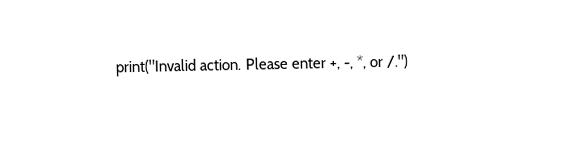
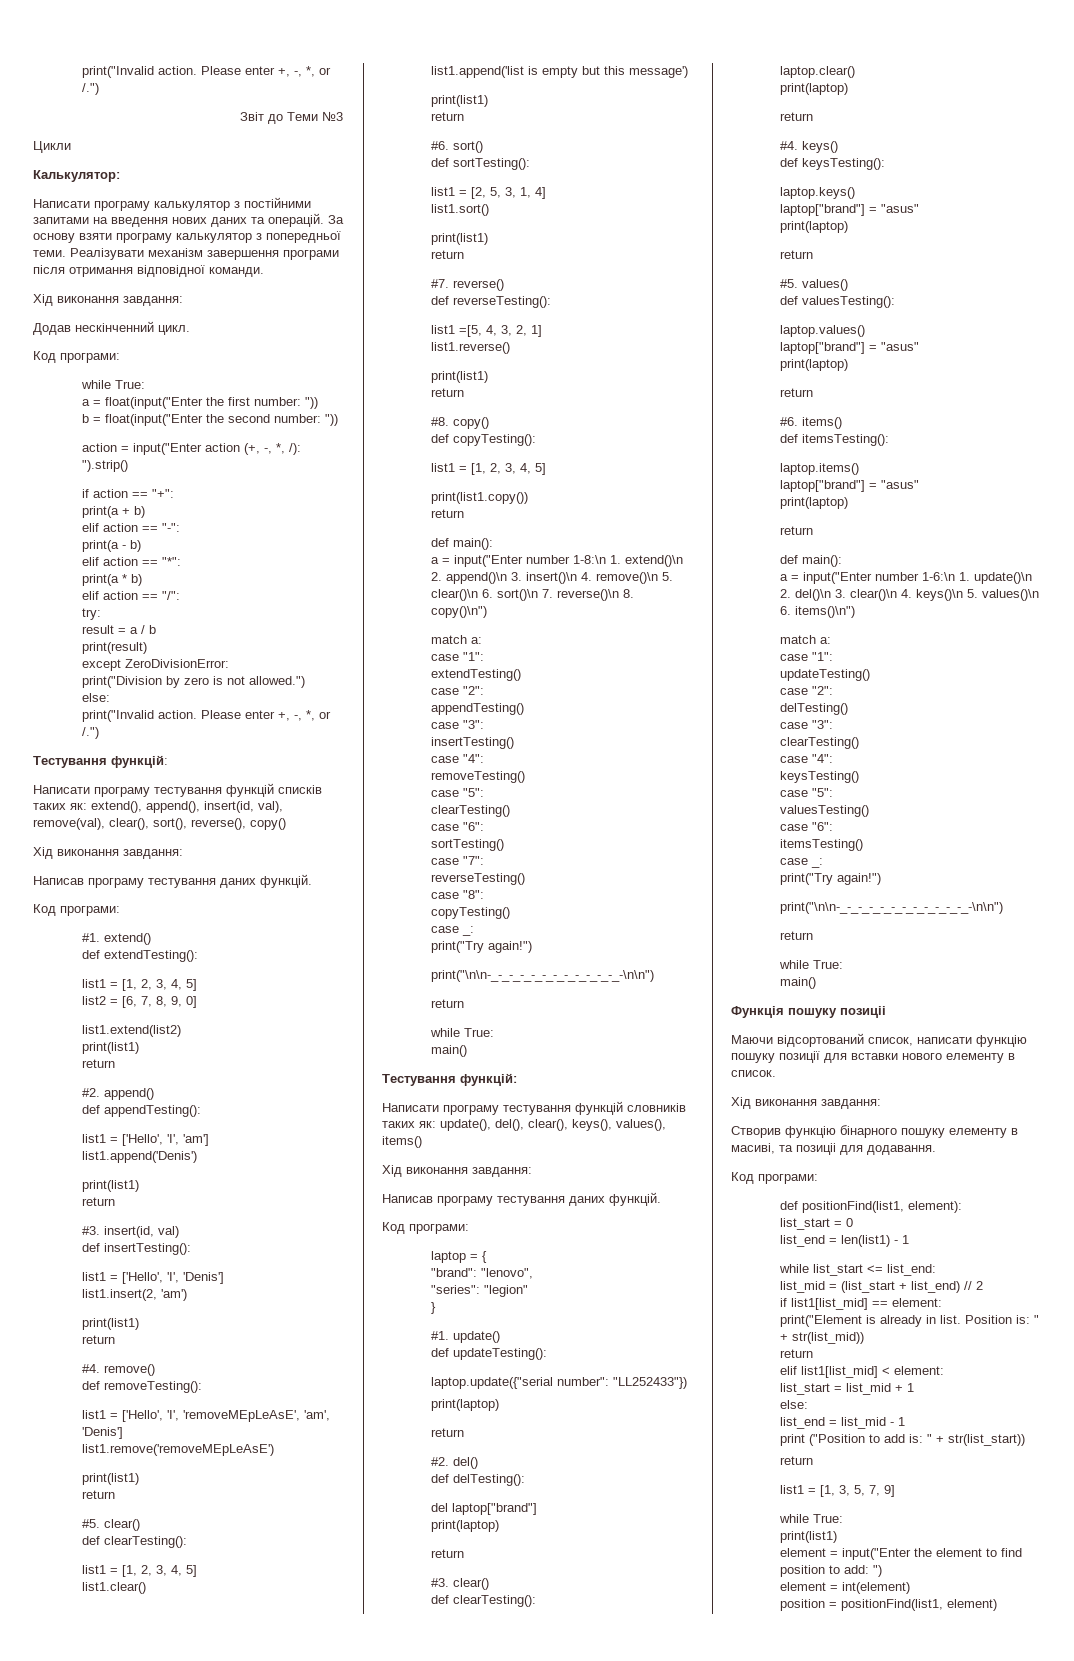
[115,54,408,77] print("Invalid action. Please enter +, -, *, or /.") -> [81,66,331,78] [81,83,99,95] [240,111,343,124] [33,141,71,153] [33,170,120,182] [33,197,311,211] [33,213,344,227] [33,231,341,243] [33,248,339,260] [33,265,264,277] [33,294,183,306] [33,321,190,335] [33,351,120,363] [80,380,145,389] [81,397,318,409] [81,414,338,426] [81,443,301,455] [81,460,128,472] [81,489,174,498] [81,506,145,518] [81,523,180,532] [81,540,141,552] [81,557,181,566] [81,574,142,586] [81,591,180,600] [81,608,101,620] [81,625,156,634] [81,642,147,654] [81,659,229,671] [81,676,305,688] [81,693,110,702] [81,710,331,722] [81,727,99,739] [33,755,168,768] [33,783,322,797] [33,801,283,813] [33,818,286,830] [33,847,183,859] [33,874,312,888] [33,904,120,916] [81,933,151,945] [81,950,198,962] [81,979,197,991] [81,996,197,1008] [81,1025,181,1037] [81,1042,139,1054] [81,1059,115,1068] [81,1088,154,1100] [81,1105,201,1117] [81,1134,209,1146] [81,1151,197,1163] [81,1180,139,1192] [81,1197,115,1206] [81,1226,179,1238] [81,1243,191,1255] [81,1272,224,1284] [81,1289,187,1301] [81,1318,139,1330] [81,1335,115,1344] [81,1364,155,1376] [81,1381,202,1393] [81,1410,330,1422] [81,1427,123,1439] [81,1444,274,1456] [81,1473,139,1485] [81,1490,115,1499] [81,1519,140,1531] [81,1536,187,1548] [81,1565,197,1577] [81,1582,146,1594] [430,66,688,78] [430,95,488,107] [430,112,464,121] [430,141,483,153] [430,158,530,170] [430,187,546,199] [430,204,489,216] [430,233,488,245] [430,250,464,259] [430,279,504,291] [430,296,551,308] [430,325,542,337] [430,342,510,354] [430,371,488,383] [430,388,464,397] [430,417,489,429] [430,434,536,446] [430,463,546,475] [430,492,528,504] [430,509,464,518] [430,538,493,550] [430,555,683,567] [430,572,673,584] [430,589,634,601] [430,606,487,618] [430,635,482,644] [430,652,484,661] [430,669,521,681] [430,686,484,695] [430,703,524,715] [430,720,484,729] [430,737,514,749] [430,754,484,763] [430,771,525,783] [430,788,484,797] [430,805,510,817] [430,822,484,831] [430,839,504,851] [430,856,484,865] [430,873,525,885] [430,890,484,899] [430,907,510,919] [430,926,474,936] [430,941,532,953] [430,970,654,982] [430,999,464,1008] [429,1028,494,1037] [430,1045,467,1057] [382,1073,517,1086] [382,1101,686,1115] [382,1119,666,1131] [382,1136,422,1148] [382,1165,532,1177] [382,1192,661,1206] [382,1222,469,1234] [430,1251,487,1263] [430,1268,533,1279] [430,1285,528,1297] [430,1302,436,1314] [430,1331,500,1343] [430,1348,547,1360] [430,1377,687,1389] [430,1399,499,1411] [430,1428,464,1437] [430,1457,478,1469] [430,1474,525,1486] [430,1503,537,1515] [430,1520,499,1532] [430,1549,464,1558] [430,1578,489,1590] [430,1595,536,1607] [779,66,855,78] [779,83,848,95] [779,112,813,121] [779,141,838,153] [779,158,885,170] [779,187,855,199] [779,204,919,216] [779,221,848,233] [779,250,813,259] [779,279,848,291] [779,296,895,308] [779,325,865,337] [779,342,919,354] [779,359,848,371] [779,388,813,397] [779,417,842,429] [779,434,889,446] [779,463,859,475] [779,480,919,492] [779,497,848,509] [779,526,813,535] [779,555,842,567] [779,572,1032,584] [779,589,1039,601] [779,606,855,618] [779,635,831,644] [779,652,833,661] [779,669,870,681] [779,686,833,695] [779,703,848,715] [779,720,833,729] [779,737,859,749] [779,754,833,763] [779,771,859,783] [779,788,833,797] [779,805,869,817] [779,822,833,831] [779,839,863,851] [779,858,823,868] [779,873,881,885] [779,902,1003,914] [779,931,813,940] [778,960,843,969] [779,977,816,989] [731,1006,886,1018] [731,1033,1027,1047] [731,1051,1015,1063] [731,1070,776,1077] [731,1097,881,1109] [731,1125,1018,1138] [731,1143,936,1155] [731,1172,818,1184] [779,1201,962,1213] [779,1218,853,1230] [779,1235,909,1247] [778,1264,936,1276] [779,1281,983,1293] [779,1298,942,1310] [779,1315,1039,1327] [779,1332,864,1344] [779,1349,813,1358] [779,1366,944,1378] [779,1383,914,1395] [779,1400,808,1409] [779,1417,905,1429] [779,1434,1025,1446] [779,1456,813,1465] [779,1485,895,1497] [778,1514,843,1523] [779,1531,837,1543] [779,1548,1022,1560] [779,1565,882,1577] [779,1582,910,1594] [779,1599,997,1611] print("Invalid action. Please enter +, -, *, or /.") // Звіт до Теми №3 // Цикли // Калькулятор: // Написати програму калькулятор з постійними запитами на введення нових даних та операцій. За основу взяти програму калькулятор з попередньої теми. Реалізувати механізм завершення програми після отримання відповідної команди. // Хід виконання завдання: // Додав нескінченний цикл. // Код програми: // while True: // a = float(input("Enter the first number: ")) // b = float(input("Enter the second number: ")) // action = input("Enter action (+, -, *, /): ").strip() // if action == "+": // print(a + b) // elif action == "-": // print(a - b) // elif action == "*": // print(a * b) // elif action == "/": // try: // result = a / b // print(result) // except ZeroDivisionError: // print("Division by zero is not allowed.") // else: // print("Invalid action. Please enter +, -, *, or /.") // Тестування функцій: // Написати програму тестування функцій списків таких як: extend(), append(), insert(id, val), remove(val), clear(), sort(), reverse(), copy() // Хід виконання завдання: // Написав програму тестування даних функцій. // Код програми: // #1. extend() // def extendTesting(): // list1 = [1, 2, 3, 4, 5] // list2 = [6, 7, 8, 9, 0] // list1.extend(list2) // print(list1) // return // #2. append() // def appendTesting(): // list1 = ['Hello', 'I', 'am'] // list1.append('Denis') // print(list1) // return // #3. insert(id, val) // def insertTesting(): // list1 = ['Hello', 'I', 'Denis'] // list1.insert(2, 'am') // print(list1) // return // #4. remove() // def removeTesting(): // list1 = ['Hello', 'I', 'removeMEpLeAsE', 'am', 'Denis'] // list1.remove('removeMEpLeAsE') // print(list1) // return // #5. clear() // def clearTesting(): // list1 = [1, 2, 3, 4, 5] // list1.clear() // list1.append('list is empty but this message') // print(list1) // return // #6. sort() // def sortTesting(): // list1 = [2, 5, 3, 1, 4] // list1.sort() // print(list1) // return // #7. reverse() // def reverseTesting(): // list1 =[5, 4, 3, 2, 1] // list1.reverse() // print(list1) // return // #8. copy() // def copyTesting(): // list1 = [1, 2, 3, 4, 5] // print(list1.copy()) // return // def main(): // a = input("Enter number 1-8:\n 1. extend()\n 2. append()\n 3. insert()\n 4. remove()\n 5. clear()\n 6. sort()\n 7. reverse()\n 8. copy()\n") // match a: // case "1": // extendTesting() // case "2": // appendTesting() // case "3": // insertTesting() // case "4": // removeTesting() // case "5": // clearTesting() // case "6": // sortTesting() // case "7": // reverseTesting() // case "8": // copyTesting() // case _: // print("Try again!") // print("\n\n-_-_-_-_-_-_-_-_-_-_-_-_-\n\n") // return // while True: // main() // Тестування функцій: // Написати програму тестування функцій словників таких як: update(), del(), clear(), keys(), values(), items() // Хід виконання завдання: // Написав програму тестування даних функцій. // Код програми: // laptop = { // "brand": "lenovo", // "series": "legion" // } // #1. update() // def updateTesting(): // laptop.update({"serial number": "LL252433"}) // print(laptop) // return // #2. del() // def delTesting(): // del laptop["brand"] // print(laptop) // return // #3. clear() // def clearTesting(): // laptop.clear() // print(laptop) // return // #4. keys() // def keysTesting(): // laptop.keys() // laptop["brand"] = "asus" // print(laptop) // return // #5. values() // def valuesTesting(): // laptop.values() // laptop["brand"] = "asus" // print(laptop) // return // #6. items() // def itemsTesting(): // laptop.items() // laptop["brand"] = "asus" // print(laptop) // return // def main(): // a = input("Enter number 1-6:\n 1. update()\n 2. del()\n 3. clear()\n 4. keys()\n 5. values()\n 6. items()\n") // match a: // case "1": // updateTesting() // case "2": // delTesting() // case "3": // clearTesting() // case "4": // keysTesting() // case "5": // valuesTesting() // case "6": // itemsTesting() // case _: // print("Try again!") // print("\n\n-_-_-_-_-_-_-_-_-_-_-_-_-\n\n") // return // while True: // main() // Функція пошуку позиціі // Маючи відсортований список, написати функцію пошуку позиції для вставки нового елементу в список. // Хід виконання завдання: // Створив функцію бінарного пошуку елементу в масиві, та позиціі для додавання. // Код програми: // def positionFind(list1, element): // list_start = 0 // list_end = len(list1) - 1 // while list_start <= list_end: // list_mid = (list_start + list_end) // 2 // if list1[list_mid] == element: // print("Element is already in list. Position is: " + str(list_mid)) // return // elif list1[list_mid] < element: // list_start = list_mid + 1 // else: // list_end = list_mid - 1 // print ("Position to add is: " + str(list_start)) // return // list1 = [1, 3, 5, 7, 9] // while True: // print(list1) // element = input("Enter the element to find position to add: ") // element = int(element) // position = positionFind(list1, element)

